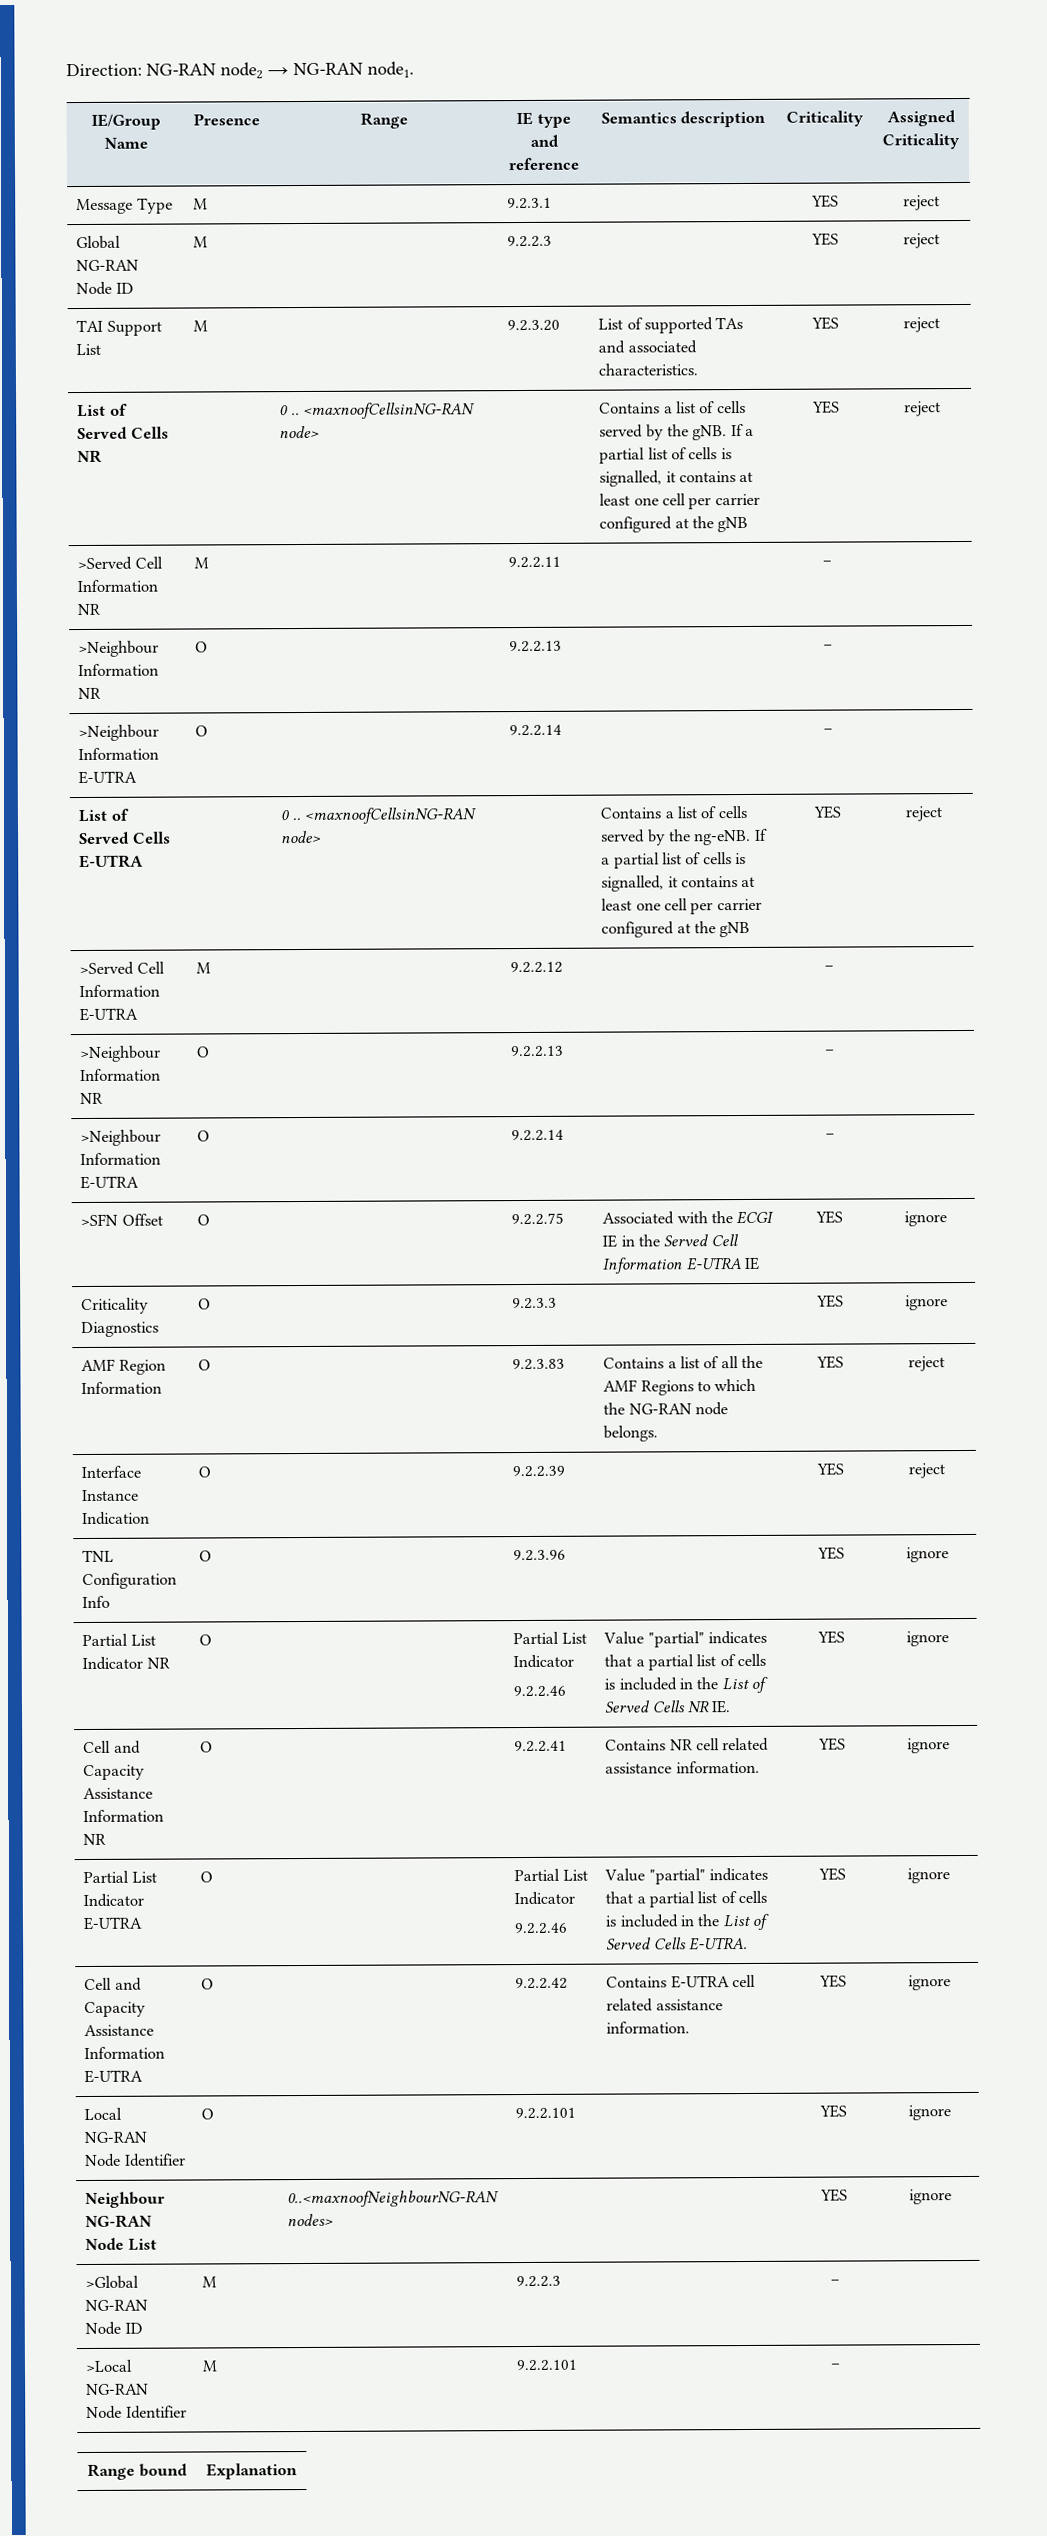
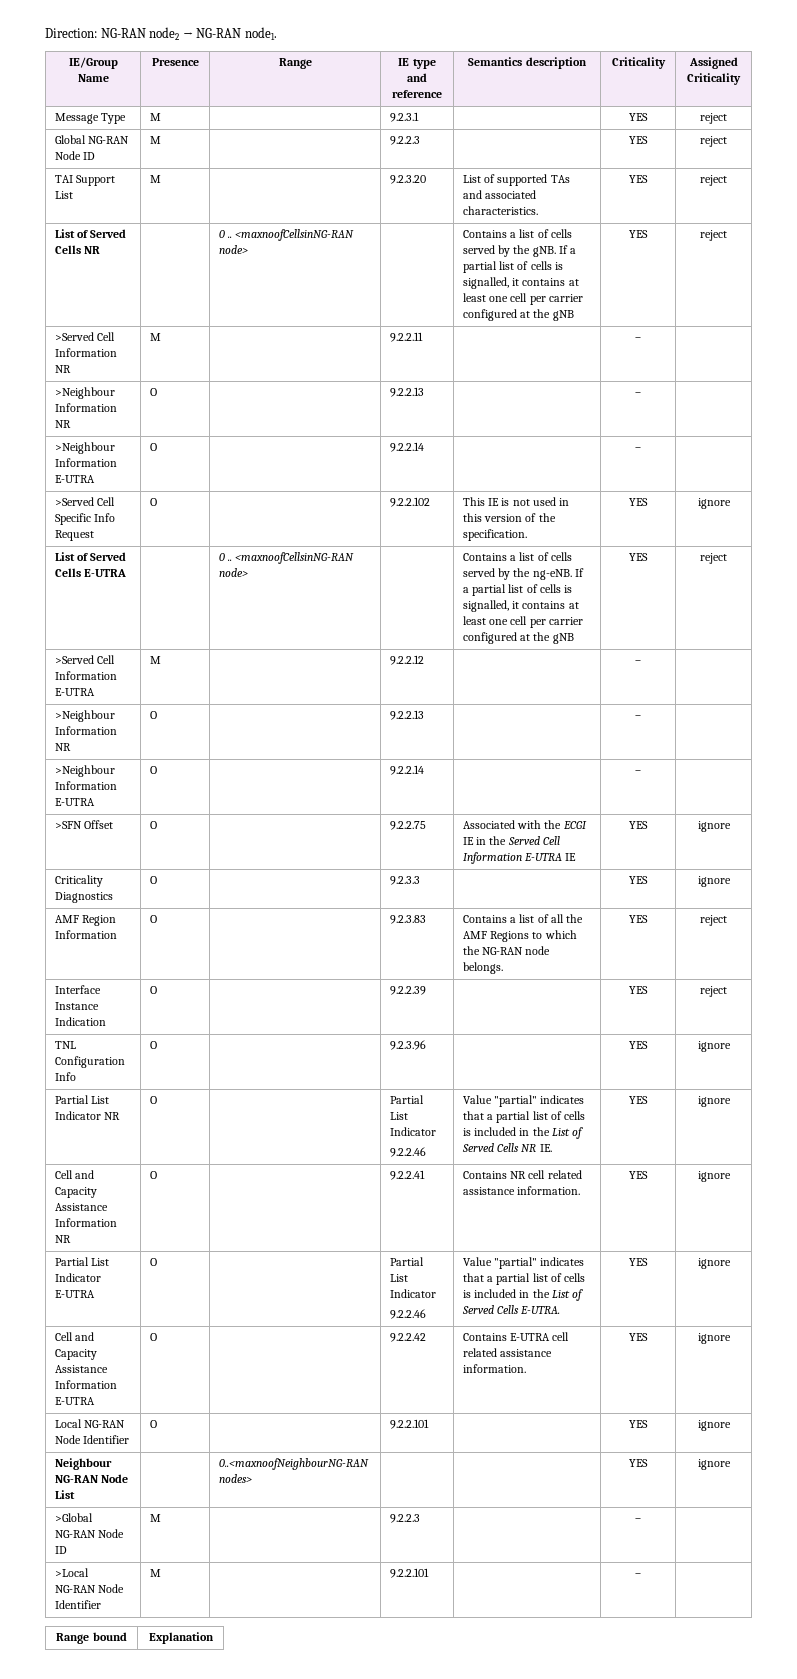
(833, 731) none -> [55,497,116,506] [55,513,116,525] [55,530,95,541] [150,498,158,506] [390,497,431,507] [463,497,569,506] [463,513,556,522] [463,529,528,541] [629,498,648,506] [697,498,731,509] // >Served Cell Specific Info Request | O | | 9.2.2.102 | This IE is not used in this version of the specification. | YES | ignore

